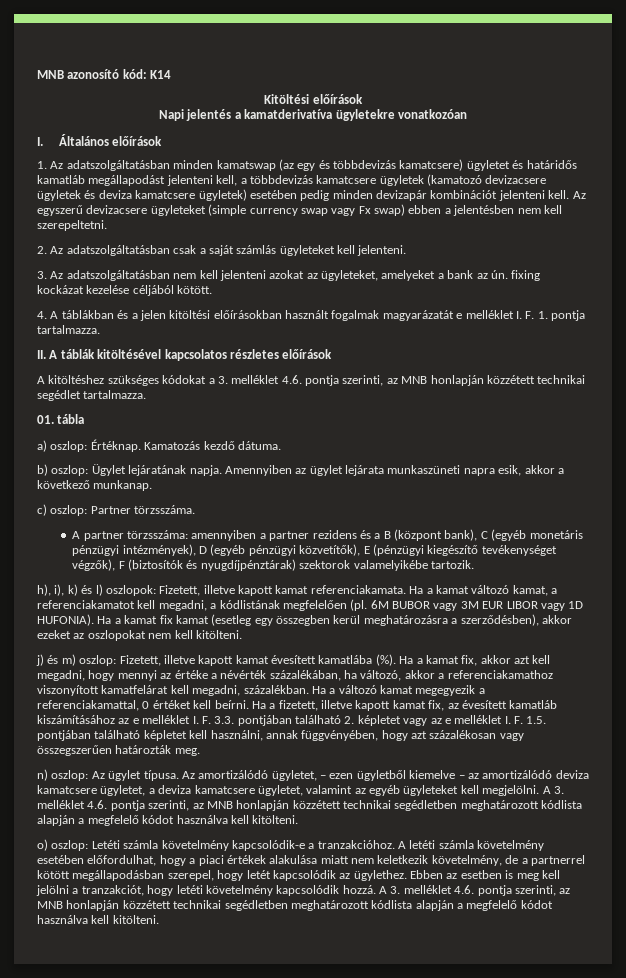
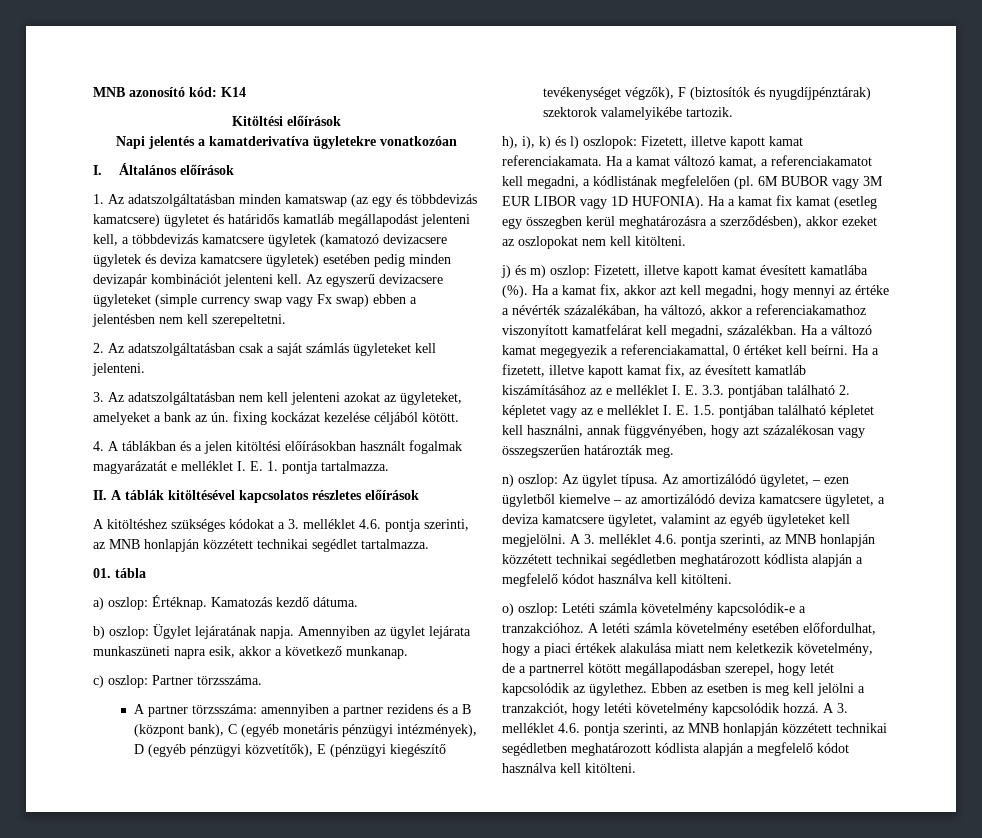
[525,311,535,319] F. -> [250,461,263,471] E.
[201,716,211,724] F. -> [685,385,698,395] E.
[514,716,523,724] F. -> [676,405,689,415] E.

